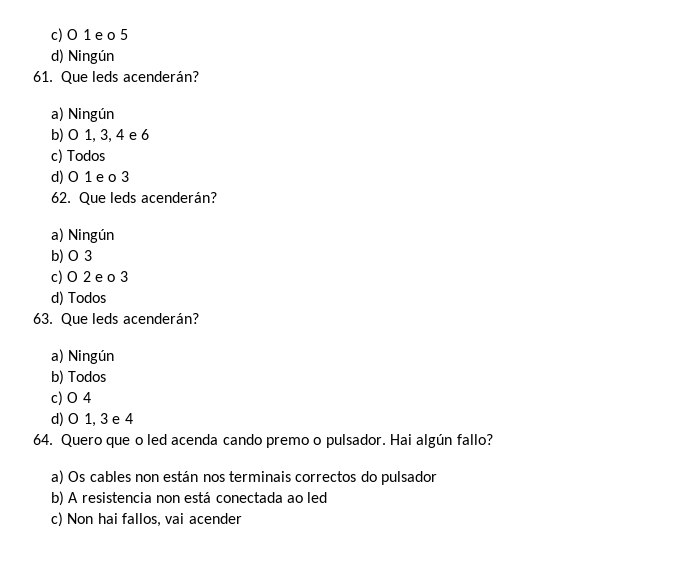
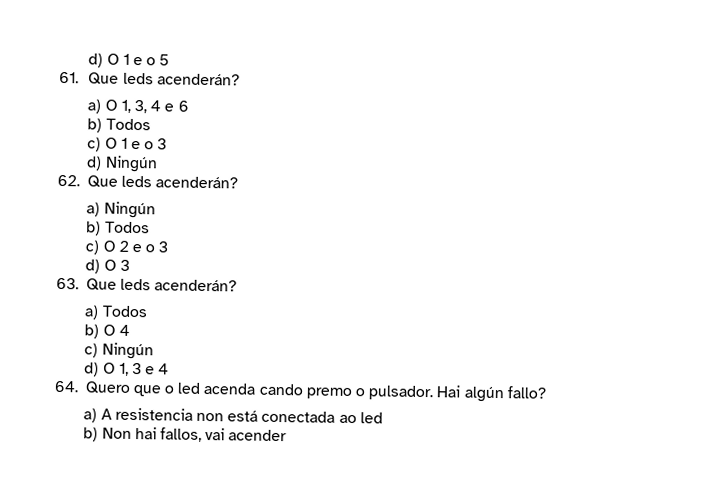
[50,28,63,43] c) -> [88,53,104,68] d)
[50,49,115,64] // d) Ningún -> (170, 60) none
[68,108,115,122] [50,128,64,143] Ningún // b) -> (102, 106) none
[50,149,106,164] [50,170,64,185] c) Todos // d) -> [87,118,151,133] [87,137,102,152] b) Todos // c)
[50,192,217,205] [50,228,115,243] [50,249,92,264] [50,270,128,285] [50,291,107,306] [33,313,53,324] 62. Que leds acenderán? // a) Ningún // b) O 3 // c) O 2 e o 3 // d) Todos // 63. -> [86,155,158,173] [57,174,80,187] d) Ningún // 62.
[82,392,91,403] 4 -> [118,240,169,253] [85,259,130,274] [56,277,238,292] [84,305,148,320] [84,324,130,339] [84,342,154,360] 2 e o 3 // d) O 3 // 63. Que leds acenderán? // a) Todos // b) O 4 // c) Ningún
[68,471,437,485] [50,491,64,506] Os cables non están nos terminais correctos do pulsador // b) -> (98, 415) none
[50,512,63,527] c) -> [83,427,99,442] b)

